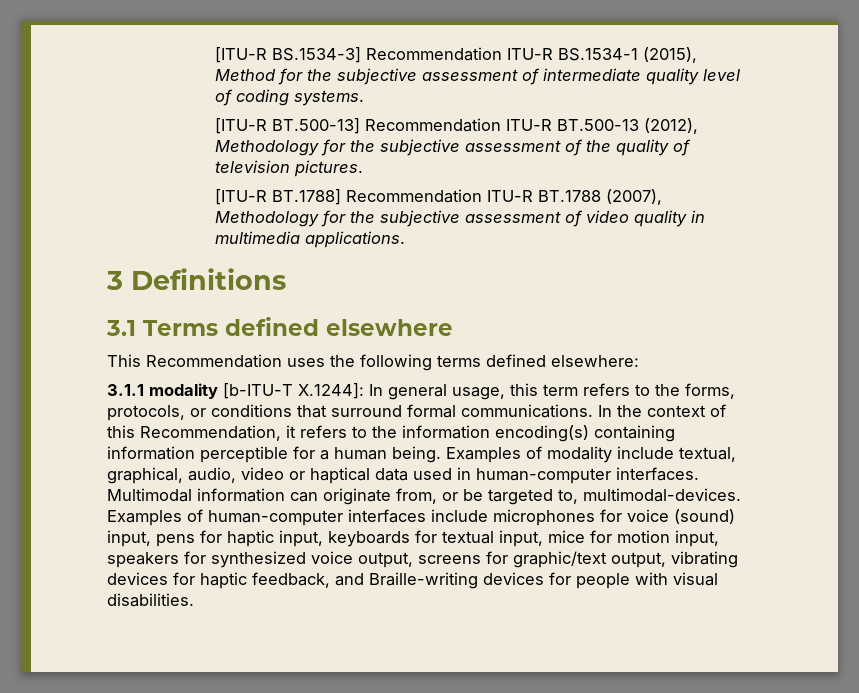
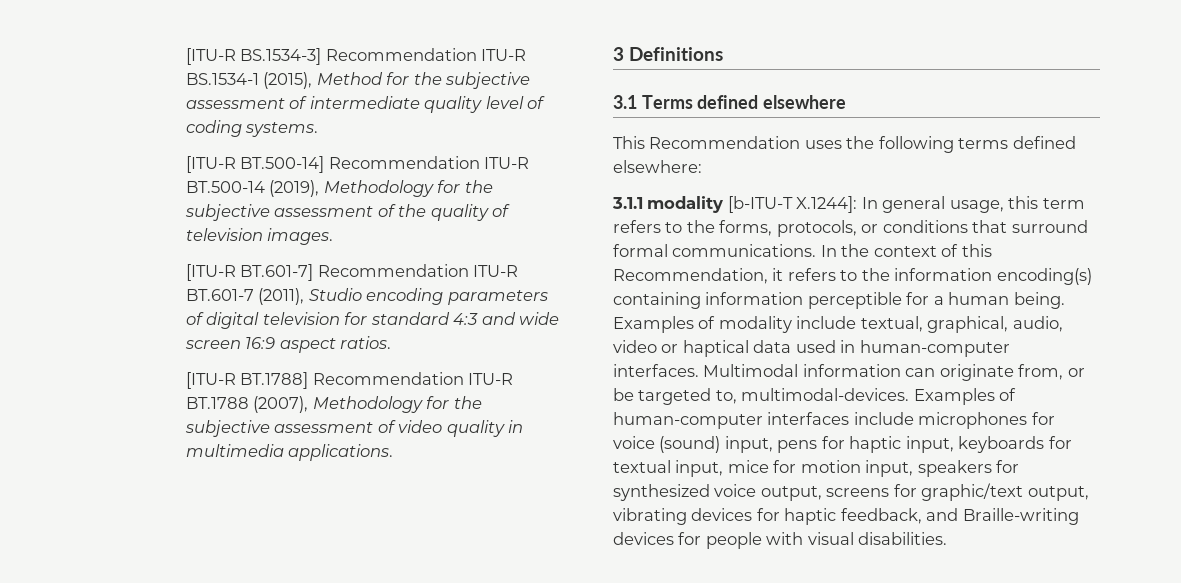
[272,118,699,134] BT.500-13] Recommendation ITU-R BT.500-13 (2012), -> [240,156,530,173] [185,180,320,197] BT.500-14] Recommendation ITU-R BT.500-14 (2019),
[294,160,364,177] pictures. -> [267,228,334,245] [185,264,519,281] [185,288,548,305] [185,312,560,329] [184,336,392,353] images. // [ITU-R BT.601-7] Recommendation ITU-R BT.601-7 (2011), Studio encoding parameters of digital television for standard 4:3 and wide screen 16:9 aspect ratios.

